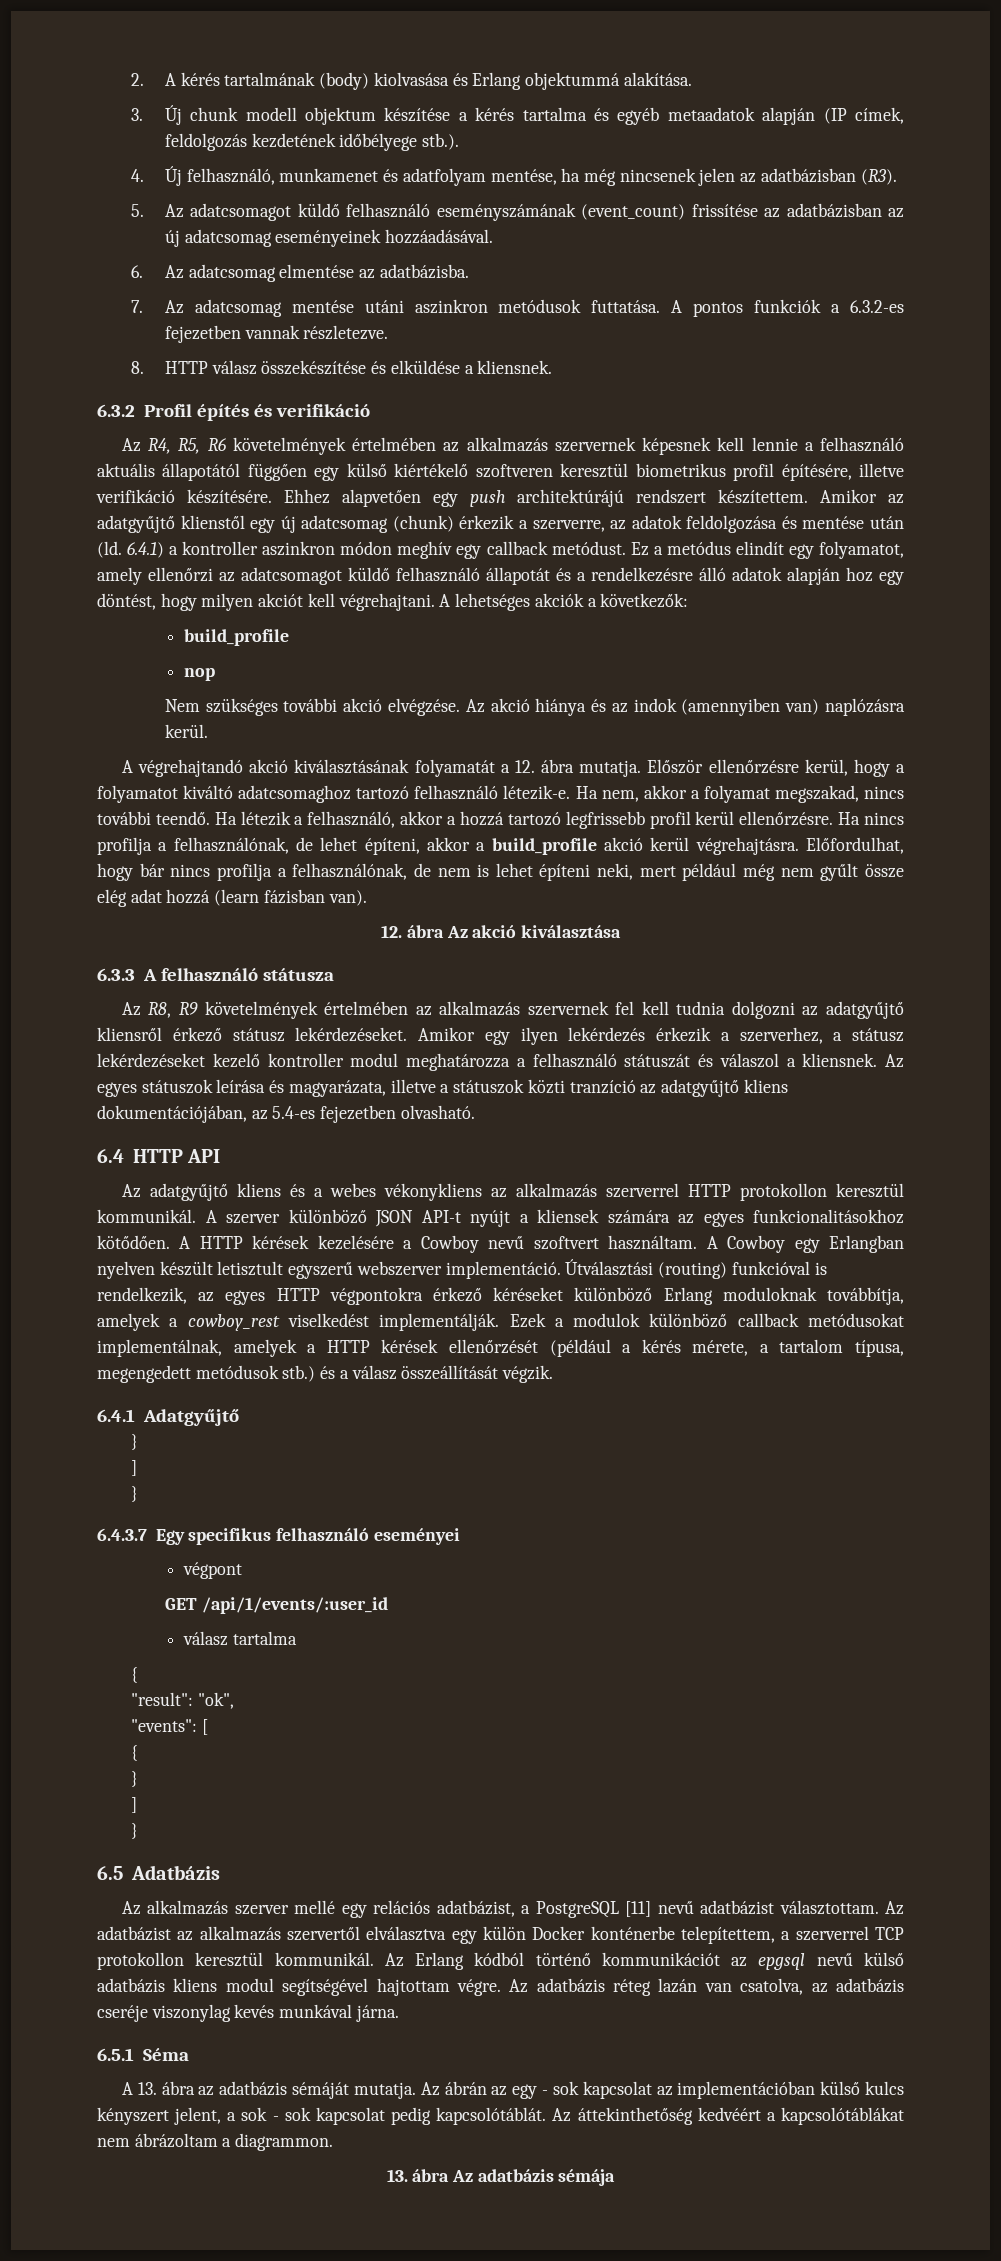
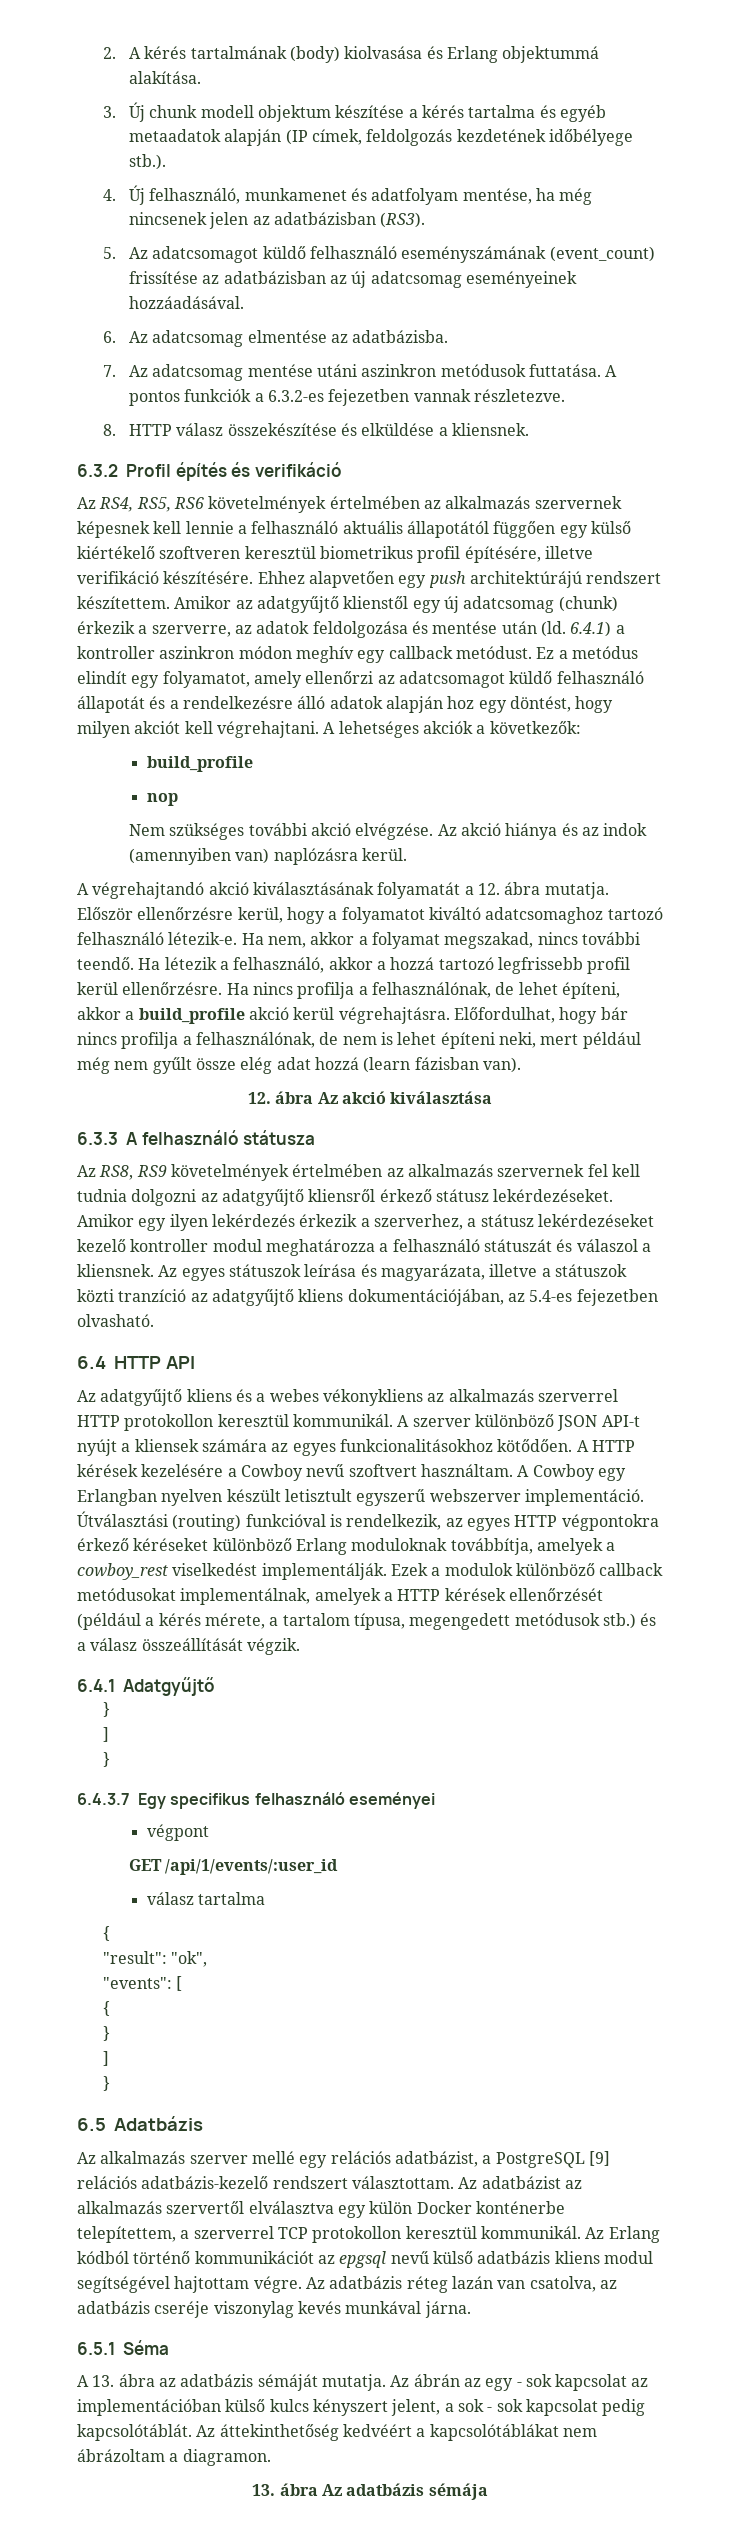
[860,169,897,185] (R3). -> [380,212,426,228] (RS3).
[148,438,226,454] R4, R5, R6 -> [99,497,204,512] RS4, RS5, RS6
[148,1002,198,1018] R8, R9 -> [99,1165,167,1180] RS8, RS9
[625,1900,775,1917] [11] nevű adatbázist -> [588,2151,610,2166] [77,2176,348,2189] [9] relációs adatbázis-kezelő rendszert
[235,2133,334,2151] diagrammon. -> [182,2449,271,2466] diagramon.

